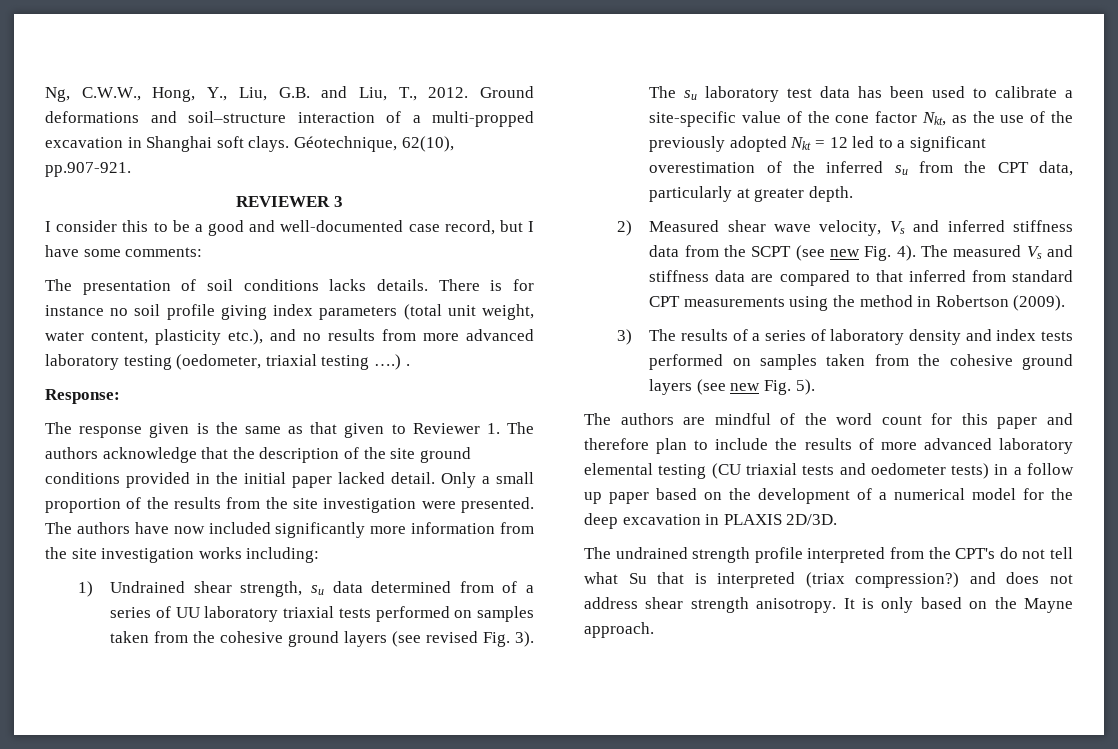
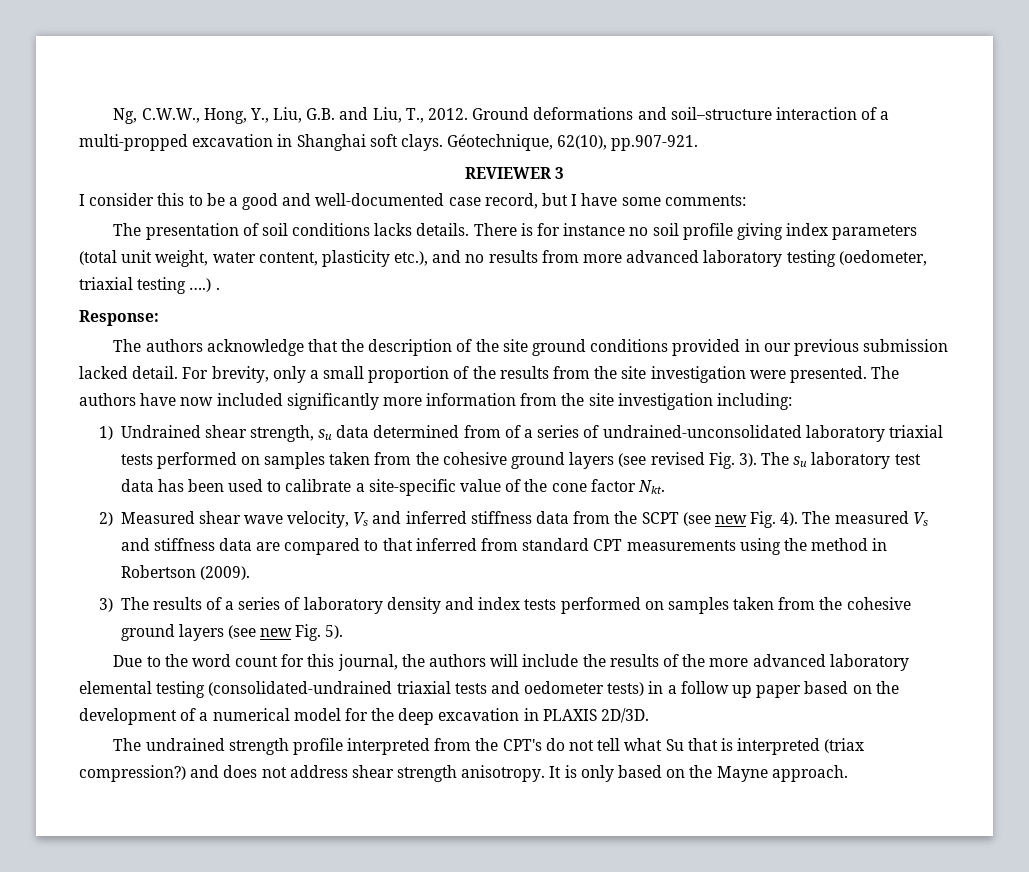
[79,422,534,438] response given is the same as that given to Reviewer 1. The -> (142, 345) none
[216,472,476,488] the initial paper lacked detail. Only -> [763,339,949,356] [79,366,306,383] our previous submission lacked detail. For brevity, only
[198,547,242,559] works -> (713, 401) none
[175,607,200,618] UU -> [602,425,802,438] undrained-unconsolidated
[921,111,1073,126] [649,136,986,152] [649,161,1073,176] [649,186,853,202] Nkt, as the use of the previously adopted Nkt = 12 led to a significant overestimation of the inferred su from the CPT data, particularly at greater depth. -> [637,480,665,494] Nkt.
[584,413,796,425] The authors are mindful of -> [113,655,161,667] Due to
[997,413,1073,429] [584,438,709,454] paper and therefore plan to -> [337,654,519,671] journal, the authors will
(874, 444) none -> [682,654,706,667] the
[711,463,741,479] (CU -> [208,681,393,696] (consolidated-undrained

